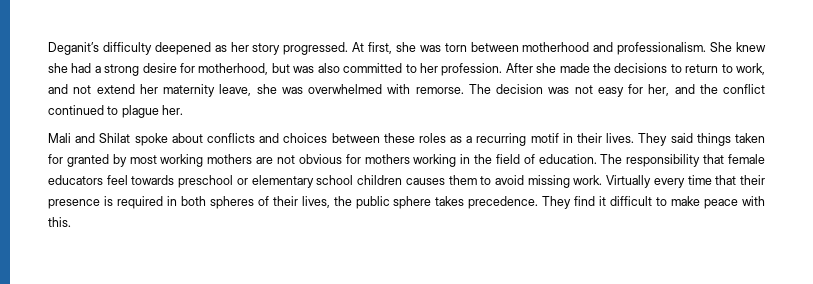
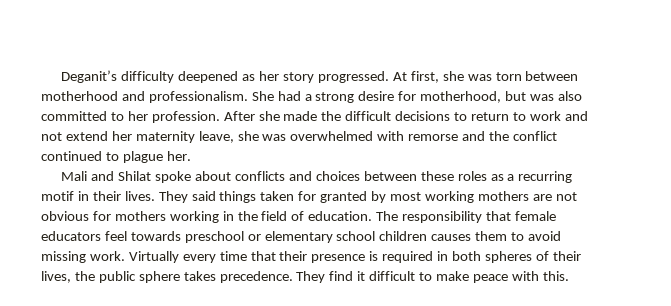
[735,42,766,52] [48,63,68,73] knew she -> (274, 96) none
(611, 68) none -> [345,111,392,121] difficult
[736,63,765,75] work, -> [529,111,561,121] work
[415,84,670,97] remorse. The decision was not easy for her, -> [408,134,459,141] remorse

